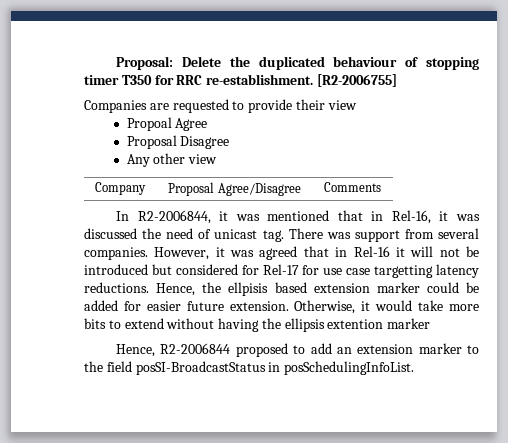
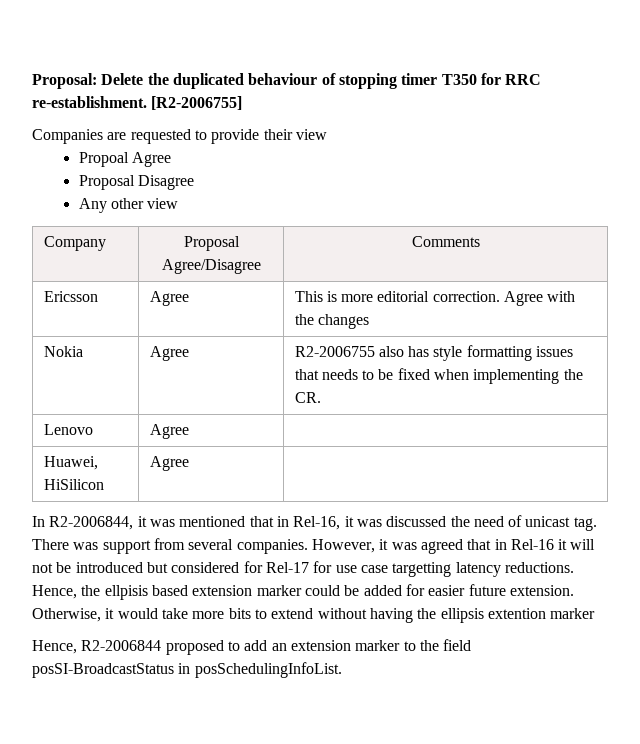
(381, 187) none -> [43,291,98,302] [149,291,189,306] [294,291,576,306] [294,314,369,329] [43,346,83,357] [149,346,189,361] [294,345,574,361] [294,368,583,384] [294,392,321,403] [43,424,93,435] [149,424,189,439] [43,456,98,470] [43,479,104,490] [149,456,189,471] // Ericsson | Agree | This is more editorial correction. Agree with the changes // Nokia | Agree | R2-2006755 also has style formatting issues that needs to be fixed when implementing the CR. // Lenovo | Agree | // Huawei, HiSilicon | Agree |

